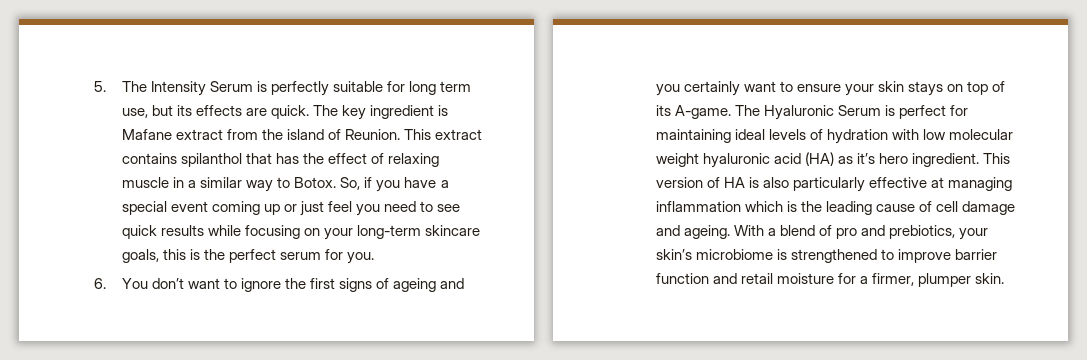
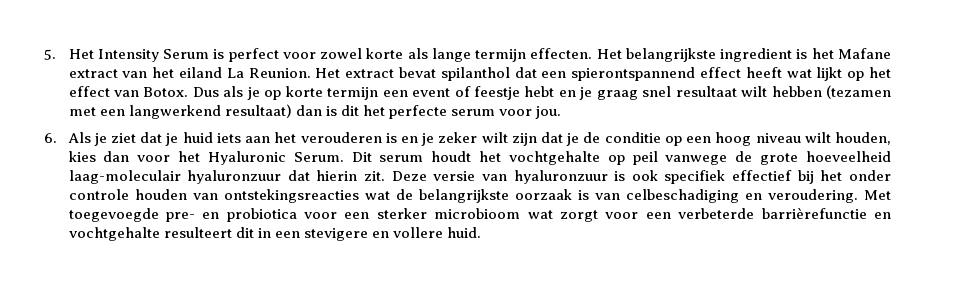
[121,81,147,92] The -> [68,49,94,59] Het
[271,81,472,96] [121,105,367,120] perfectly suitable for long term use, but its effects are quick. The key -> [228,48,716,62] perfect voor zowel korte als lange termijn effecten. Het belangrijkste
(449, 110) none -> [811,48,834,59] het
[227,129,483,140] [121,153,440,167] [121,177,449,192] [121,201,461,216] [121,225,481,240] [121,249,375,264] [93,278,465,292] [655,81,1006,96] [655,105,969,120] [655,129,1014,144] [655,152,1011,168] [655,177,1013,192] [655,201,1016,215] [655,225,989,240] [655,249,998,263] [655,273,1005,287] from the island of Reunion. This extract contains spilanthol that has the effect of relaxing muscle in a similar way to Botox. So, if you have a special event coming up or just feel you need to see quick results while focusing on your long-term skincare goals, this is the perfect serum for you. // 6. You don’t want to ignore the first signs of ageing and you certainly want to ensure your skin stays on top of its A-game. The Hyaluronic Serum is perfect for maintaining ideal levels of hydration with low molecular weight hyaluronic acid (HA) as it’s hero ingredient. This version of HA is also particularly effective at managing inflammation which is the leading cause of cell damage and ageing. With a blend of pro and prebiotics, your skin’s microbiome is strengthened to improve barrier function and retail moisture for a firmer, plumper skin. -> [122,67,891,81] [68,85,892,100] [68,104,562,119] [44,132,891,146] [68,151,891,165] [68,170,891,184] [68,189,891,203] [68,207,891,222] [68,227,481,241] van het eiland La Reunion. Het extract bevat spilanthol dat een spierontspannend effect heeft wat lijkt op het effect van Botox. Dus als je op korte termijn een event of feestje hebt en je graag snel resultaat wilt hebben (tezamen met een langwerkend resultaat) dan is dit het perfecte serum voor jou. // 6. Als je ziet dat je huid iets aan het verouderen is en je zeker wilt zijn dat je de conditie op een hoog niveau wilt houden, kies dan voor het Hyaluronic Serum. Dit serum houdt het vochtgehalte op peil vanwege de grote hoeveelheid laag-moleculair hyaluronzuur dat hierin zit. Deze versie van hyaluronzuur is ook specifiek effectief bij het onder controle houden van ontstekingsreacties wat de belangrijkste oorzaak is van celbeschadiging en veroudering. Met toegevoegde pre- en probiotica voor een sterker microbioom wat zorgt voor een verbeterde barrièrefunctie en vochtgehalte resulteert dit in een stevigere en vollere huid.

